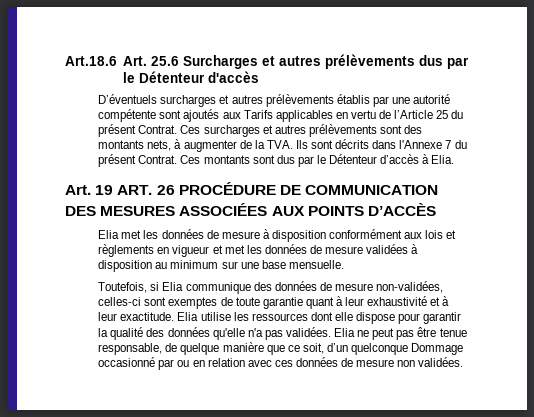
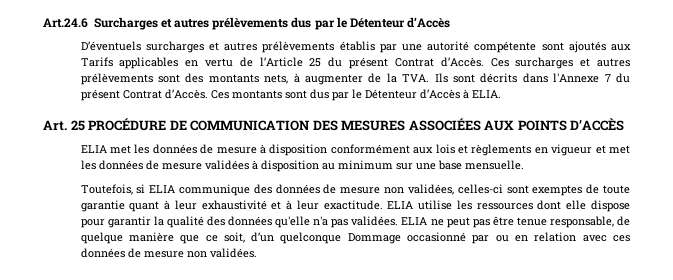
[65,56,179,66] Art.18.6 Art. 25.6 -> [43,18,88,28] Art.24.6
[207,71,259,83] d'accès -> [407,17,451,28] d’Accès
[138,125,178,134] Contrat. -> [394,57,484,67] Contrat d’Accès.
[138,155,178,164] Contrat. -> [122,89,208,99] Contrat d’Accès.
[380,154,455,164] [65,185,175,195] d’accès à Elia. // Art. 19 ART. 26 -> [419,89,501,99] [43,120,85,131] d’Accès à ELIA. // Art. 25
[98,230,120,239] Elia -> [80,145,107,153] ELIA
[162,282,184,291] Elia -> [149,185,176,193] ELIA
[376,281,444,293] non-validées, -> [384,184,454,195] non validées,
[177,312,199,321] Elia -> [387,201,414,209] ELIA
[334,328,356,337] Elia -> [401,217,428,225] ELIA

